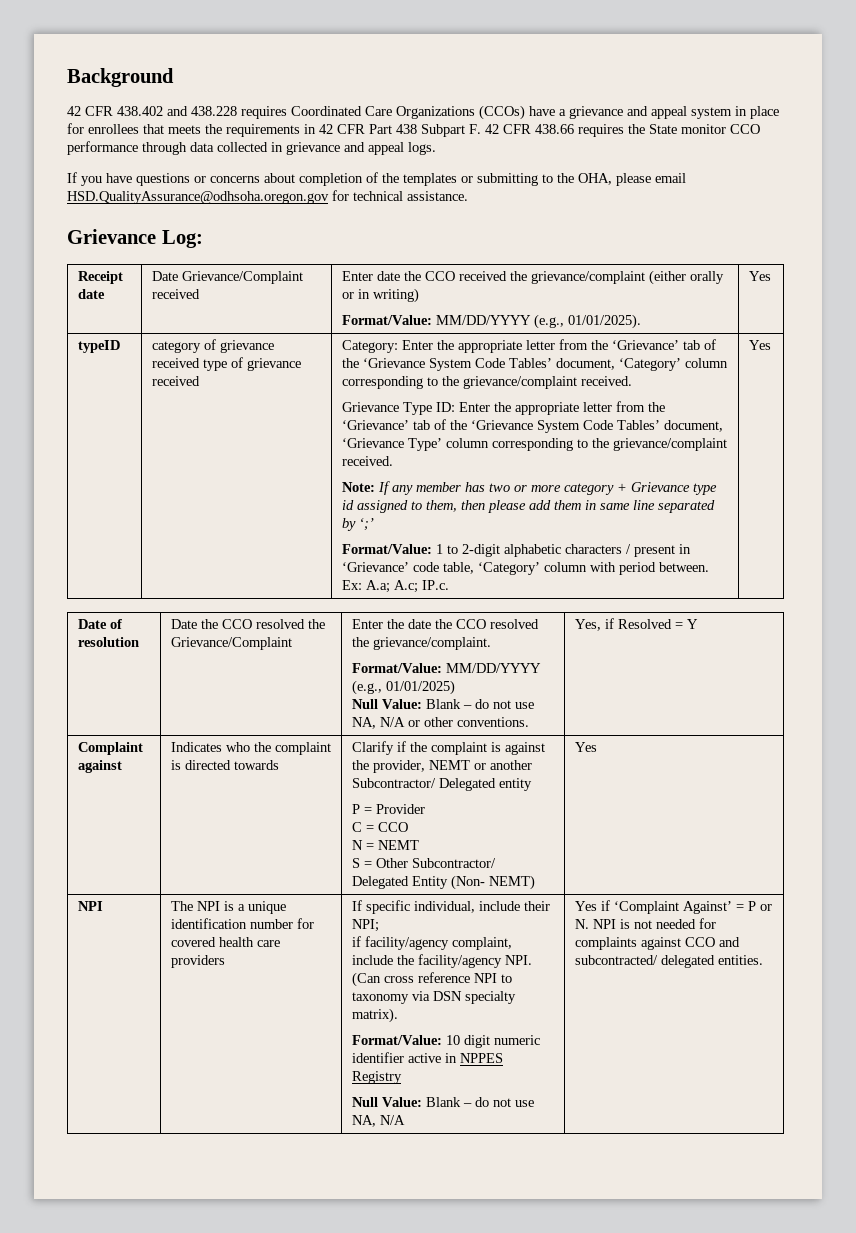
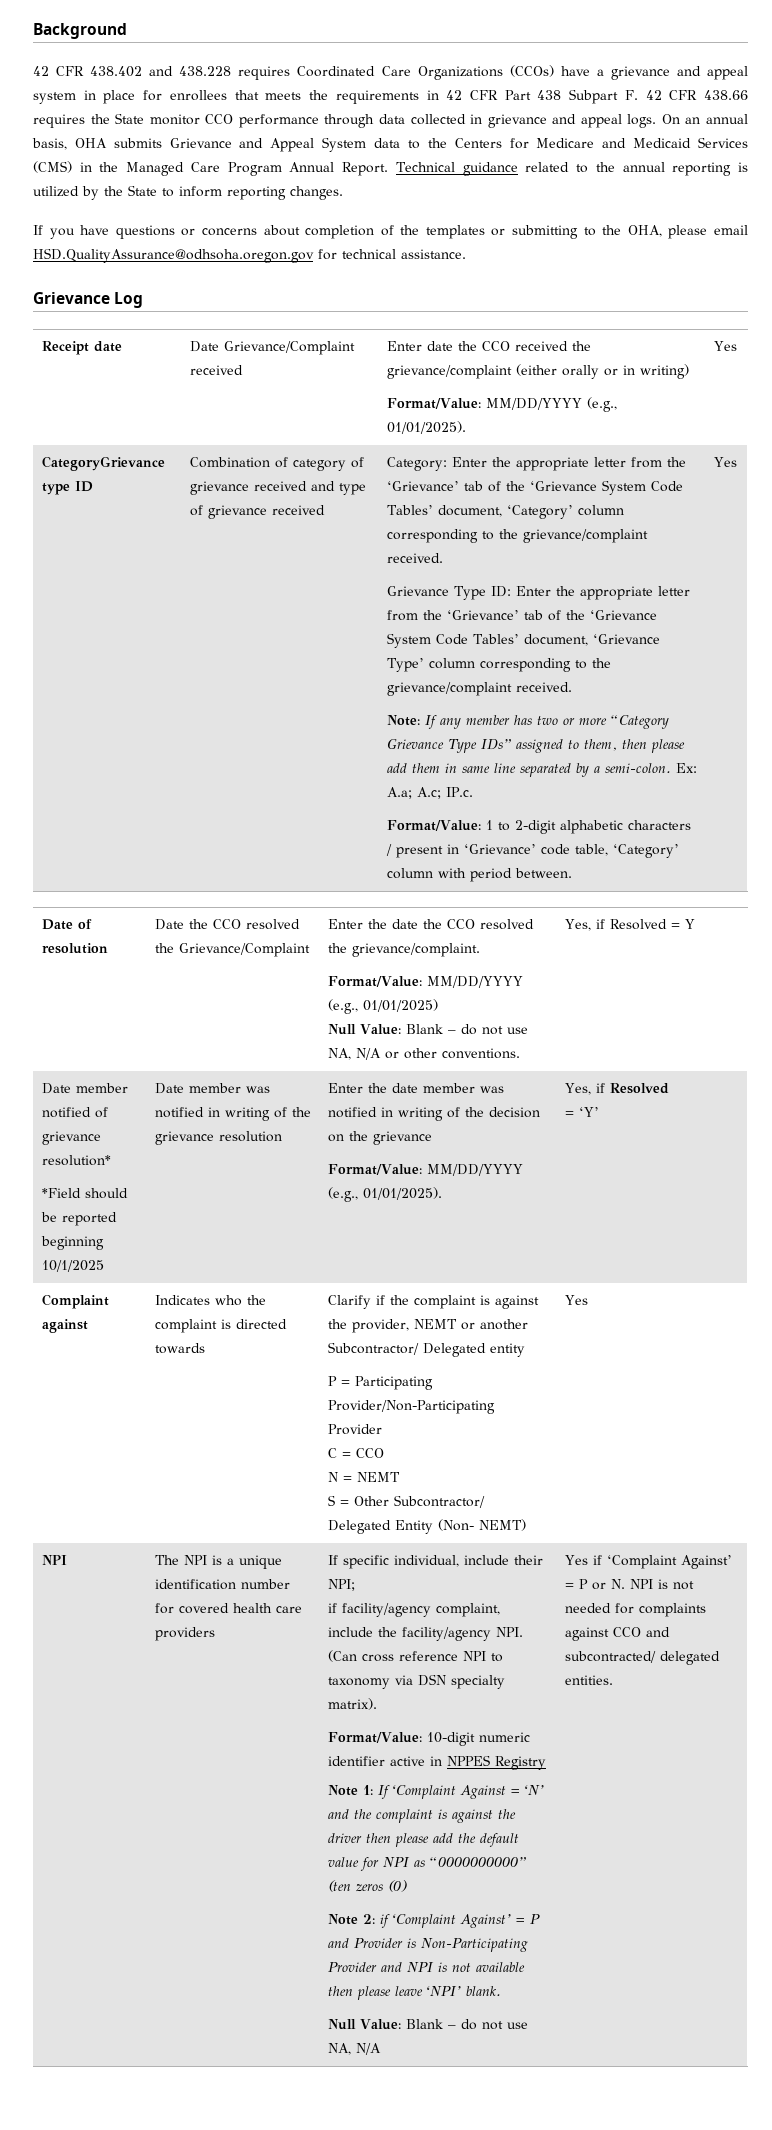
(436, 148) none -> [661,114,748,124] [32,137,749,152] [33,161,748,176] [33,185,343,200] On an annual basis, OHA submits Grievance and Appeal System data to the Centers for Medicare and Medicaid Services (CMS) in the Managed Care Program Annual Report. Technical guidance related to the annual reporting is utilized by the State to inform reporting changes.
[161,230,203,248] Log: -> [114,292,144,308] Log
[77,340,120,353] typeID | -> [41,456,165,471] [41,481,93,495] [189,457,288,468] CategoryGrievance type ID | Combination of
(200, 363) none -> [310,481,335,491] and
[563,482,717,495] [341,500,354,510] category + Grievance type id -> [610,715,669,729] [386,739,511,753] “Category Grievance Type IDs”
[358,518,374,531] ‘;’ -> [593,763,697,773] [386,787,473,799] a semi-colon. Ex: A.a; A.c; IP.c.
[341,580,449,593] Ex: A.a; A.c; IP.c. -> (572, 873) none
(698, 624) none -> [41,1083,128,1094] [41,1107,108,1118] [41,1131,101,1145] [41,1155,111,1166] [41,1188,128,1199] [40,1212,117,1226] [40,1236,104,1250] [41,1260,104,1272] [154,1083,270,1094] [154,1107,311,1121] [154,1131,282,1145] [327,1083,504,1093] [327,1107,540,1121] [327,1131,432,1145] [327,1164,523,1176] [327,1187,442,1202] [564,1083,669,1095] [564,1107,599,1117] // Date member notified of grievance resolution* // *Field should be reported beginning 10/1/2025 | Date member was notified in writing of the grievance resolution | Enter the date member was notified in writing of the decision on the grievance // Format/Value: MM/DD/YYYY (e.g., 01/01/2025). | Yes, if Resolved // = ‘Y’
(372, 810) none -> [354,1376,433,1390] [327,1400,495,1414] Participating Provider/Non-Participating
[445,1035,490,1048] 10 digit -> [426,1732,475,1746] 10-digit
(402, 1077) none -> [327,1785,544,1799] [327,1809,516,1823] [327,1833,519,1847] [327,1857,526,1871] [327,1880,407,1892] [327,1914,540,1928] [327,1938,528,1952] [327,1962,525,1972] [327,1986,501,2000] // Note 1: If ‘Complaint Against = ‘N’ and the complaint is against the driver then please add the default value for NPI as “0000000000” (ten zeros (0) // Note 2: if ‘Complaint Against’ = P and Provider is Non-Participating Provider and NPI is not available then please leave ‘NPI’ blank.

